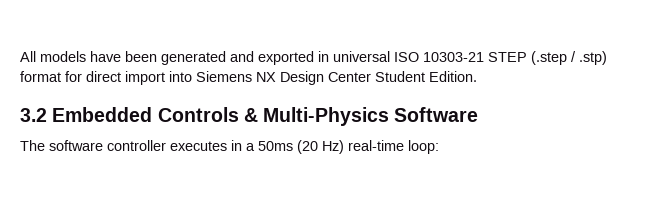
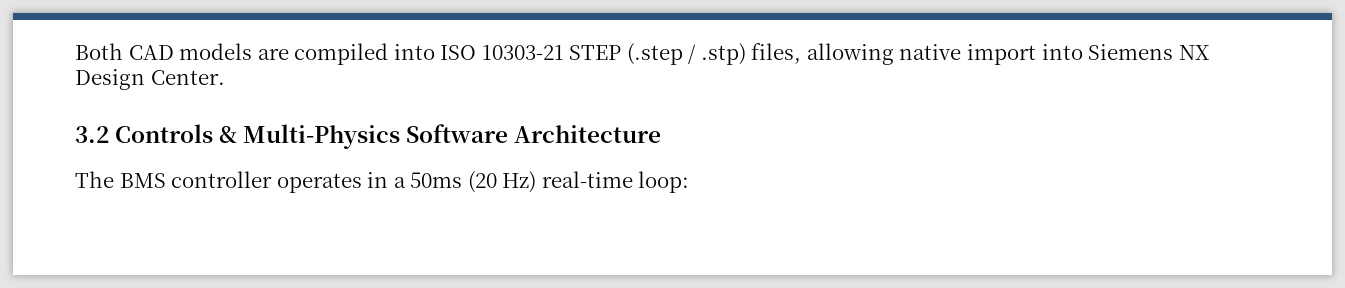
[20,51,390,65] All models have been generated and exported in universal -> [75,43,435,65] Both CAD models are compiled into
[20,71,121,82] format for direct -> [751,43,962,65] files, allowing native
[328,71,477,82] Center Student Edition. -> [150,70,225,85] Center.
[52,107,153,122] Embedded -> (109, 134) none
(479, 114) none -> [514,125,662,143] Architecture
[49,140,227,151] software controller executes -> [119,171,362,193] BMS controller operates

